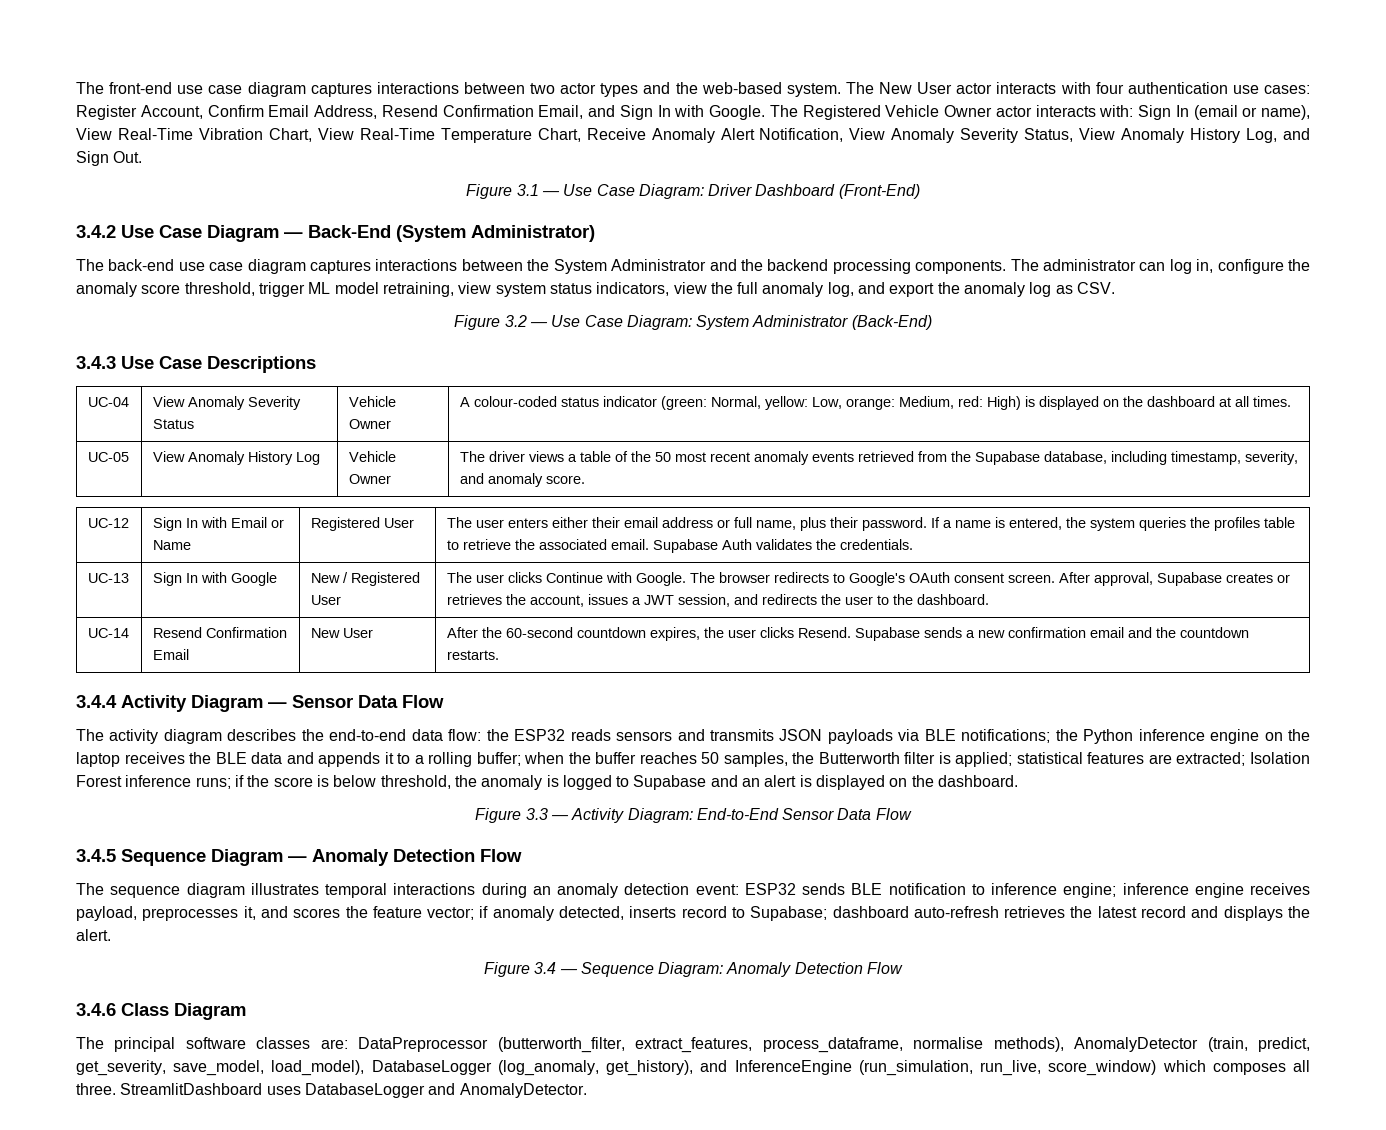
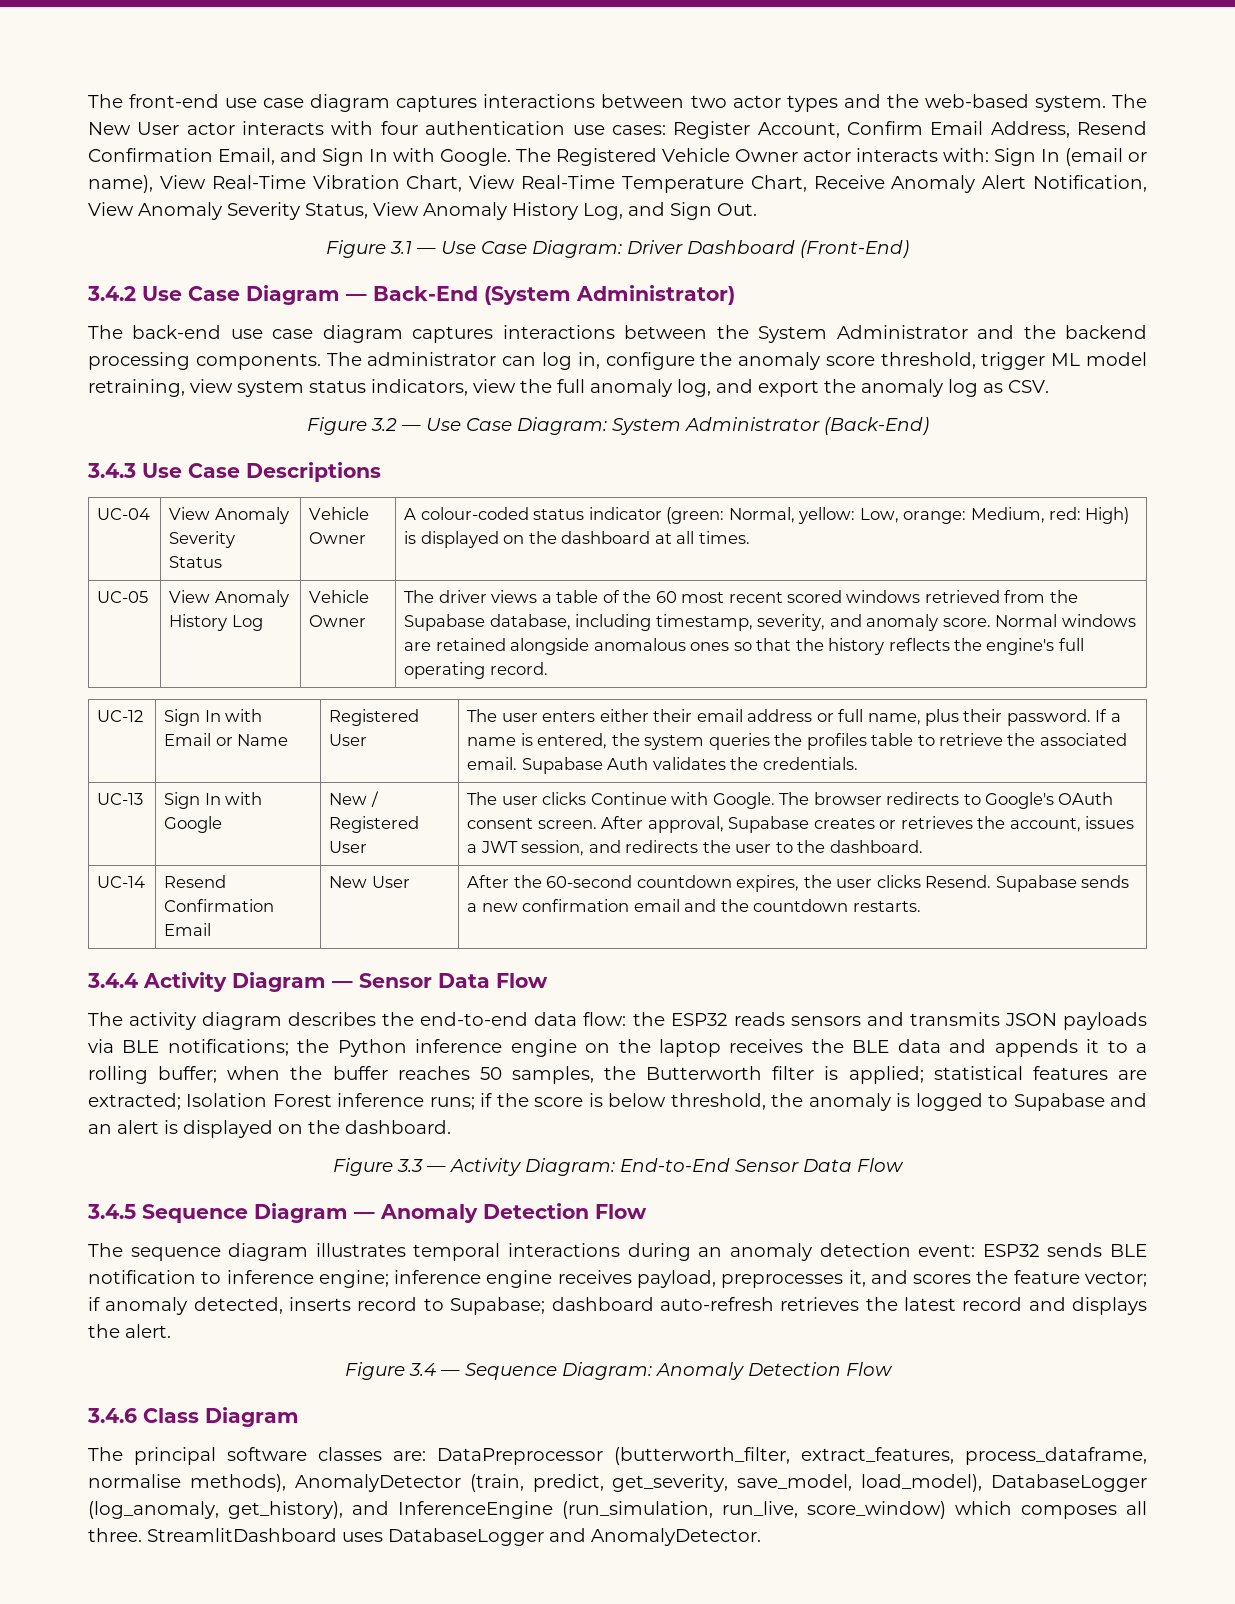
[654,452,671,462] 50 -> [655,591,677,603] 60
[753,451,854,465] anomaly events -> [786,590,921,603] scored windows
(585, 479) none -> [995,614,1136,627] [404,638,1084,655] [404,662,548,679] Normal windows are retained alongside anomalous ones so that the history reflects the engine's full operating record.

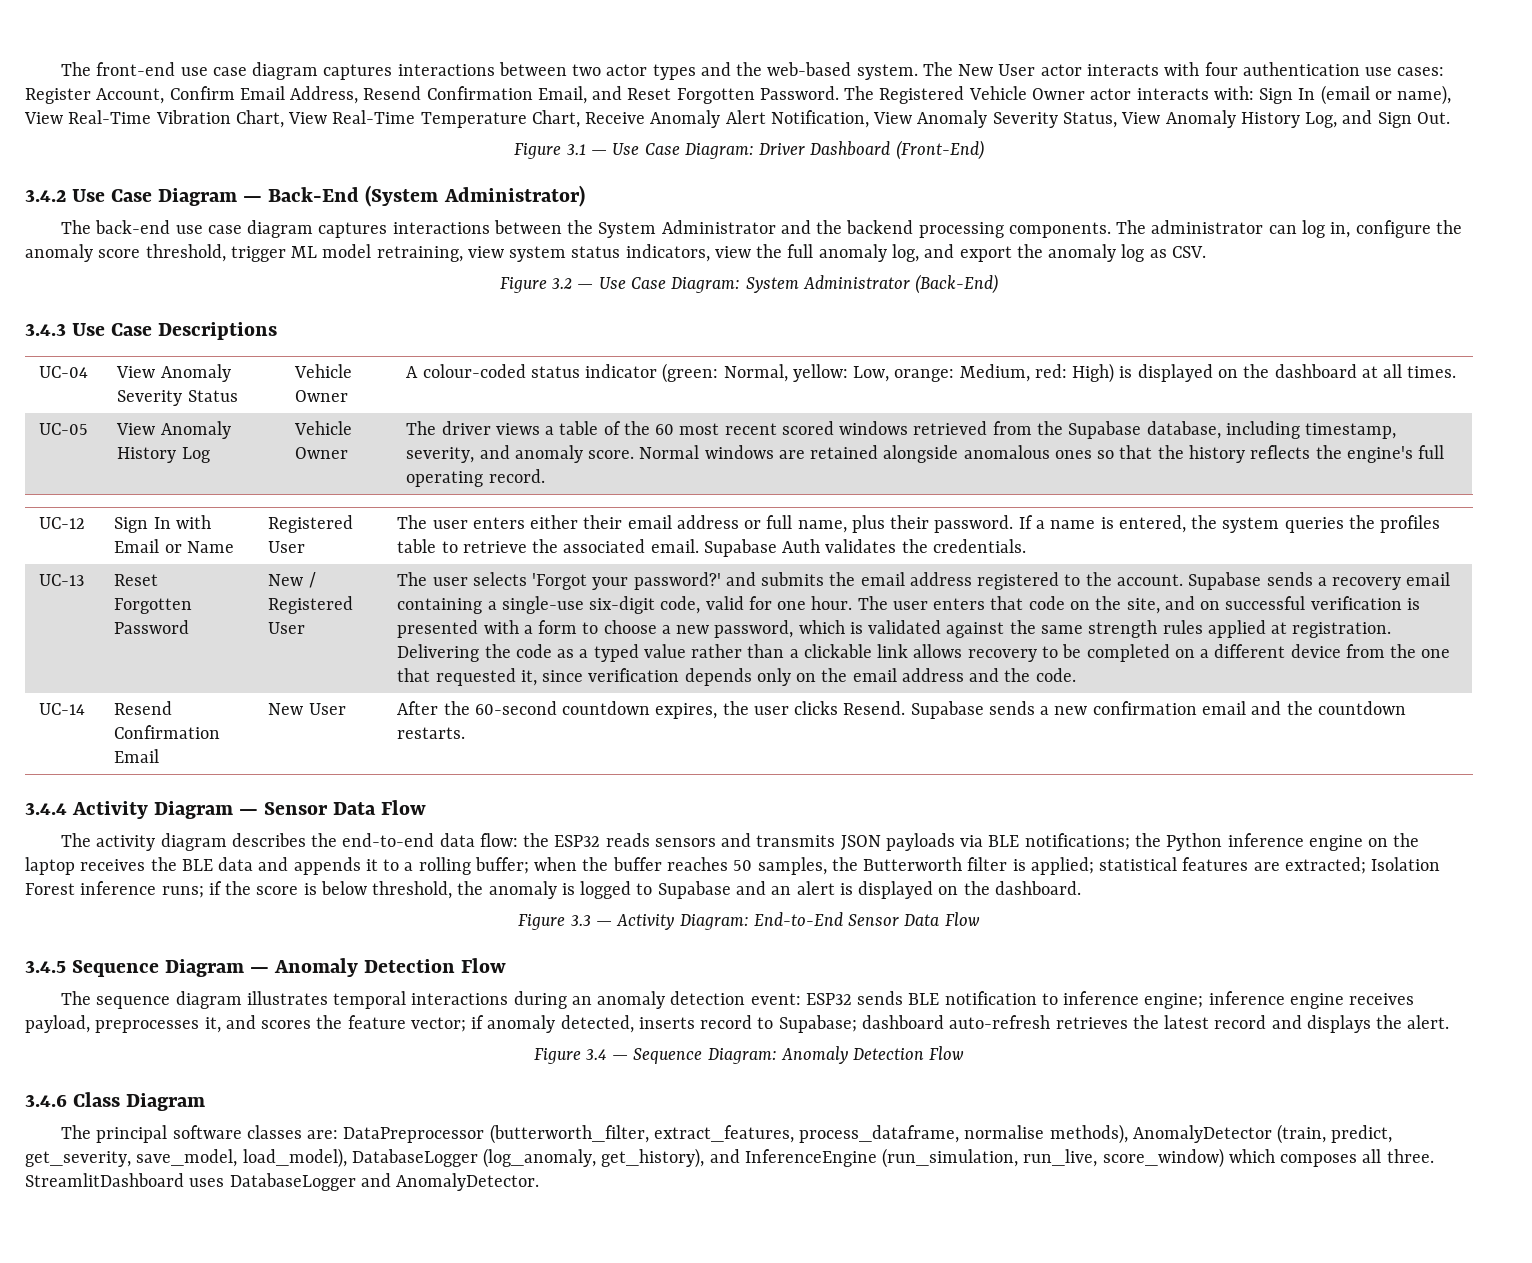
[322,148,511,166] Sign In with Google. -> [627,86,839,104] Reset Forgotten Password.
[164,792,263,809] [164,816,223,833] Sign In with Google -> [114,574,159,586] [114,598,193,614] [114,620,190,634] Reset Forgotten Password
[542,792,1114,809] [467,816,1134,833] [467,840,923,856] clicks Continue with Google. The browser redirects to Google's OAuth consent screen. After approval, Supabase creates or retrieves the account, issues a JWT session, and redirects the user to the dashboard. -> [472,572,1451,590] [397,596,1420,614] [397,620,1392,638] [397,644,1451,662] [397,668,1076,686] selects 'Forgot your password?' and submits the email address registered to the account. Supabase sends a recovery email containing a single-use six-digit code, valid for one hour. The user enters that code on the site, and on successful verification is presented with a form to choose a new password, which is validated against the same strength rules applied at registration. Delivering the code as a typed value rather than a clickable link allows recovery to be completed on a different device from the one that requested it, since verification depends only on the email address and the code.

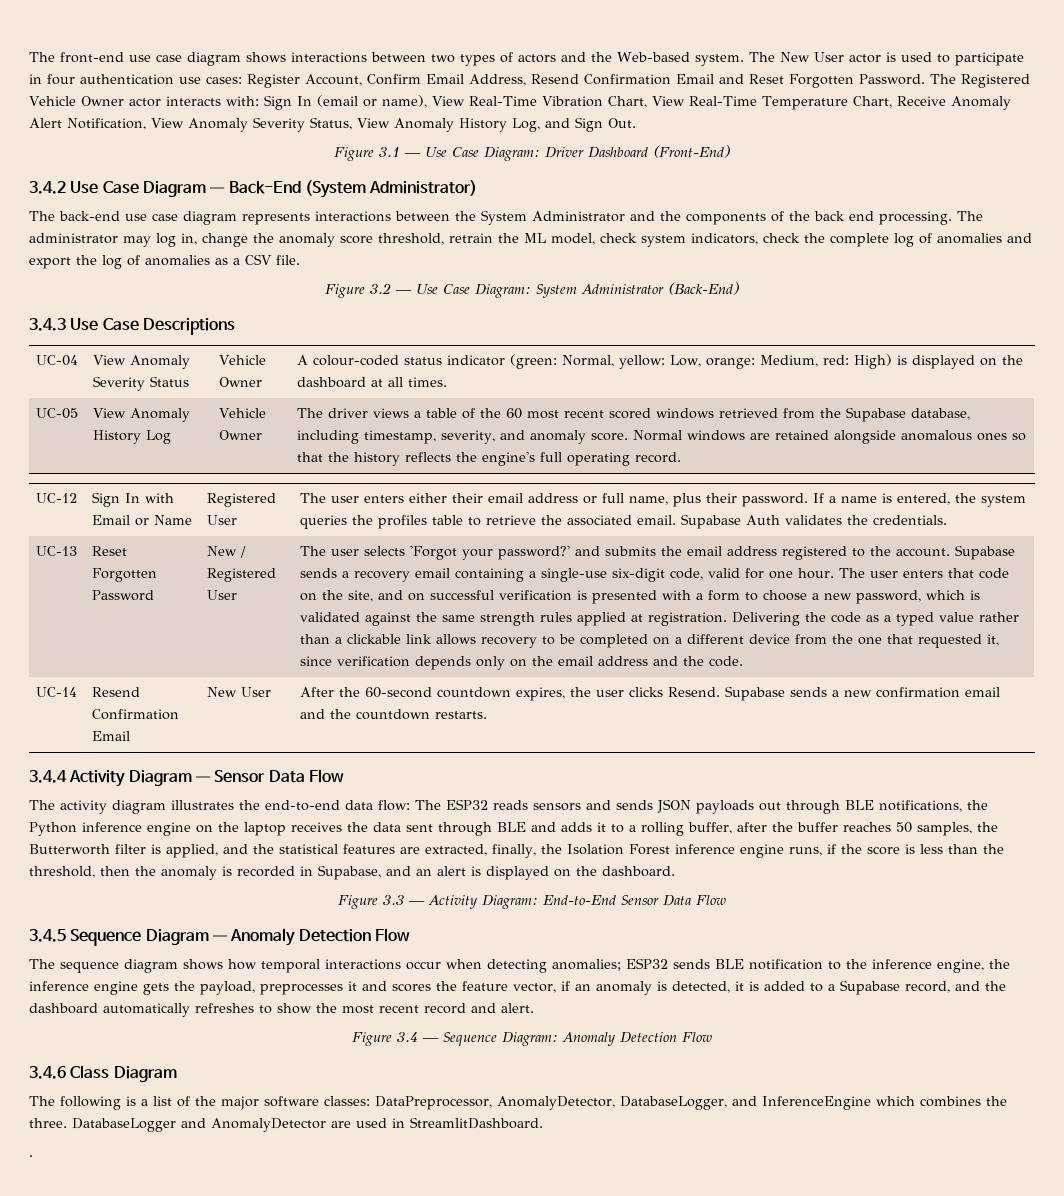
[323,64,393,80] captures -> [246,52,286,63] shows
[606,62,852,80] actor types and the web-based -> [460,52,690,66] types of actors and the Web-based
[1087,62,1200,76] interacts with -> [885,52,1024,66] [29,74,42,84] is used to participate in
[537,86,587,104] Email, -> [676,74,714,84] Email
[318,222,388,238] captures -> [242,213,310,225] represents
[846,220,1111,238] backend processing components. -> [686,211,952,225] components of the back end processing.
[1268,225,1297,234] can -> [123,236,151,247] may
[1355,220,1431,238] configure -> [202,233,248,247] change
[230,244,1206,262] trigger ML model retraining, view system status indicators, view the full anomaly log, and export the anomaly log as CSV. -> [449,233,1032,247] [29,254,300,269] retrain the ML model, check system indicators, check the complete log of anomalies and export the log of anomalies as a CSV file.
[231,833,306,847] describes -> [171,800,234,810] illustrates
[523,833,550,847] the -> [415,800,441,810] The
[756,835,836,847] transmits -> [616,800,653,810] sends
[960,833,1130,850] via BLE notifications; -> [759,800,962,814] out through BLE notifications,
[181,857,361,875] BLE data and appends -> [373,822,592,836] data sent through BLE and adds
[474,857,578,874] buffer; when -> [688,822,767,834] buffer, after
[1030,857,1366,875] applied; statistical features are extracted; -> [166,844,562,858] applied, and the statistical features are extracted, finally, the
[161,886,204,898] runs; -> [739,844,822,858] engine runs,
[320,881,731,899] below threshold, the anomaly is logged to Supabase -> [919,844,1004,854] [29,865,381,880] less than the threshold, then the anomaly is recorded in Supabase,
[246,991,801,1009] illustrates temporal interactions during an anomaly detection event: -> [183,959,621,973] shows how temporal interactions occur when detecting anomalies;
[1063,991,1415,1009] inference engine; inference engine receives -> [846,959,1010,973] [29,981,195,995] the inference engine, the inference engine gets the
[204,1017,221,1033] it, -> [348,981,357,991] it
[410,1015,1403,1033] vector; if anomaly detected, inserts record to Supabase; dashboard auto-refresh retrieves the latest record and displays the -> [513,980,1006,995] [29,1003,496,1017] vector, if an anomaly is detected, it is added to a Supabase record, and the dashboard automatically refreshes to show the most recent record and
[96,1124,1393,1144] [25,1148,1434,1168] [25,1173,540,1191] principal software classes are: DataPreprocessor (butterworth_filter, extract_features, process_dataframe, normalise methods), AnomalyDetector (train, predict, get_severity, save_model, load_model), DatabaseLogger (log_anomaly, get_history), and InferenceEngine (run_simulation, run_live, score_window) which composes all three. StreamlitDashboard uses DatabaseLogger and AnomalyDetector. -> [60,1096,1007,1110] [29,1117,543,1132] [29,1155,33,1157] following is a list of the major software classes: DataPreprocessor, AnomalyDetector, DatabaseLogger, and InferenceEngine which combines the three. DatabaseLogger and AnomalyDetector are used in StreamlitDashboard. // .

